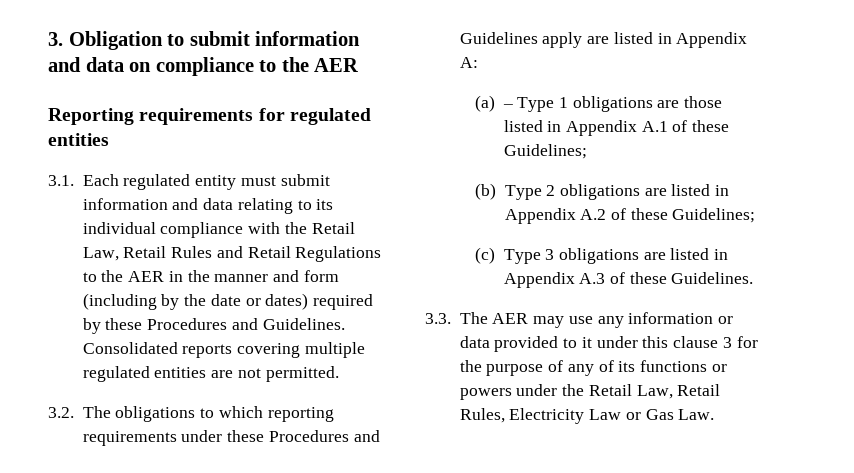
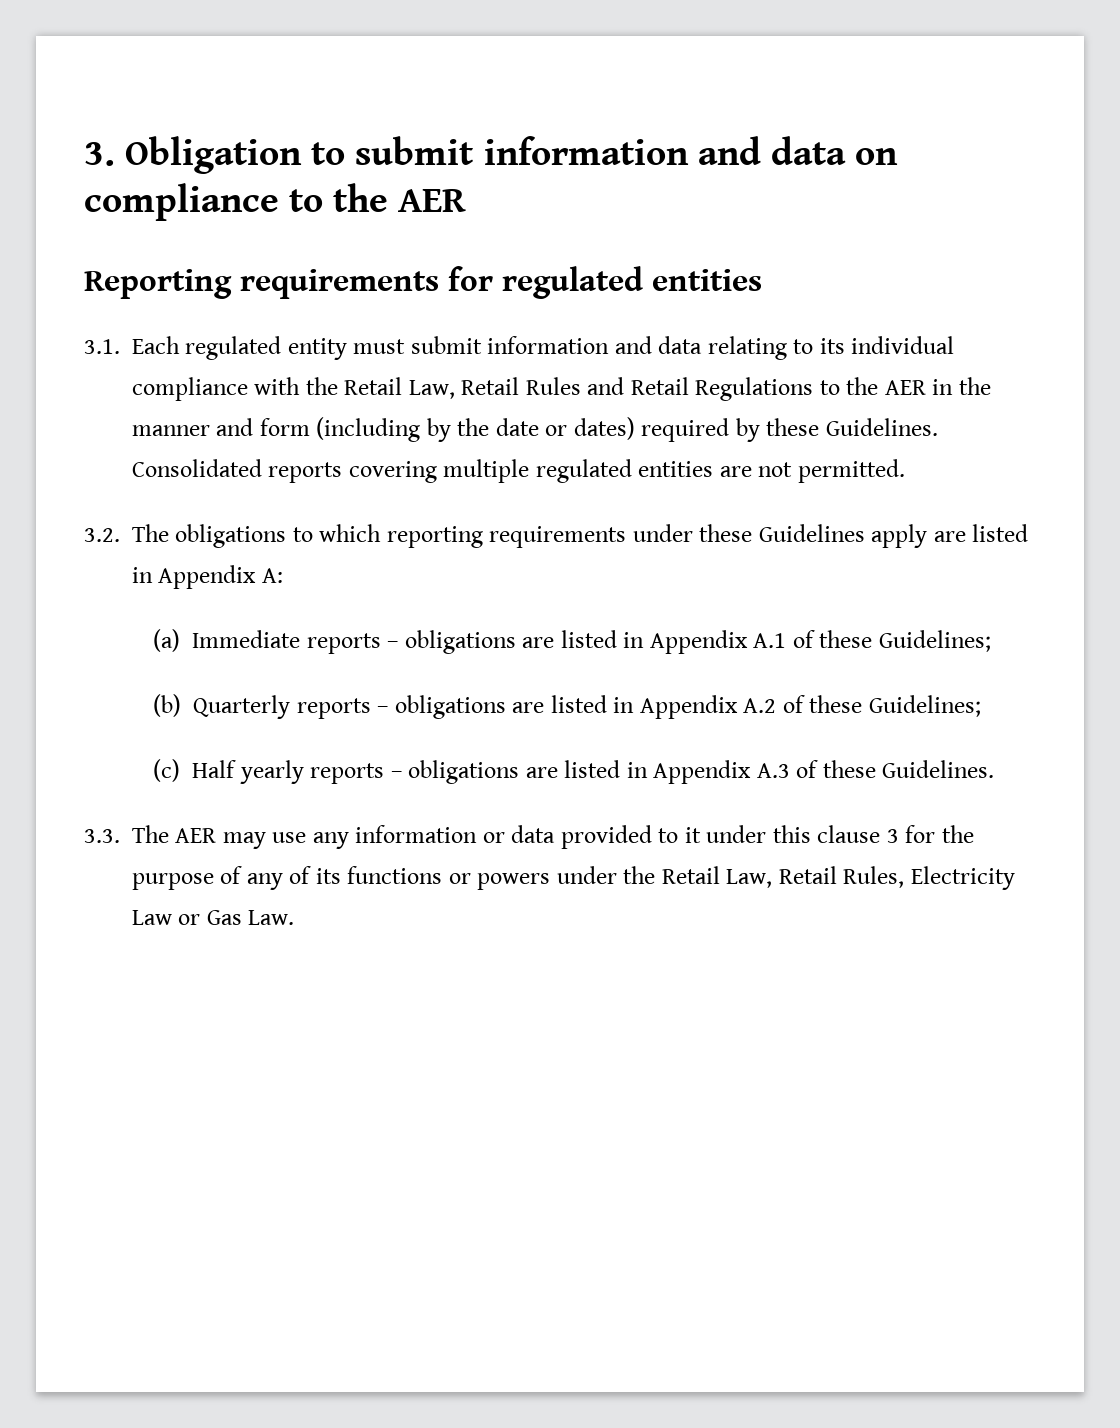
[147,318,258,330] Procedures and -> (820, 427) none
[268,430,380,442] Procedures and -> (753, 533) none
[502,96,723,112] – Type 1 obligations are those -> [192,630,555,654] Immediate reports – obligations are
[504,185,556,200] Type 2 -> [193,695,389,719] Quarterly reports –
[503,249,555,264] Type 3 -> [192,760,402,784] Half yearly reports –

